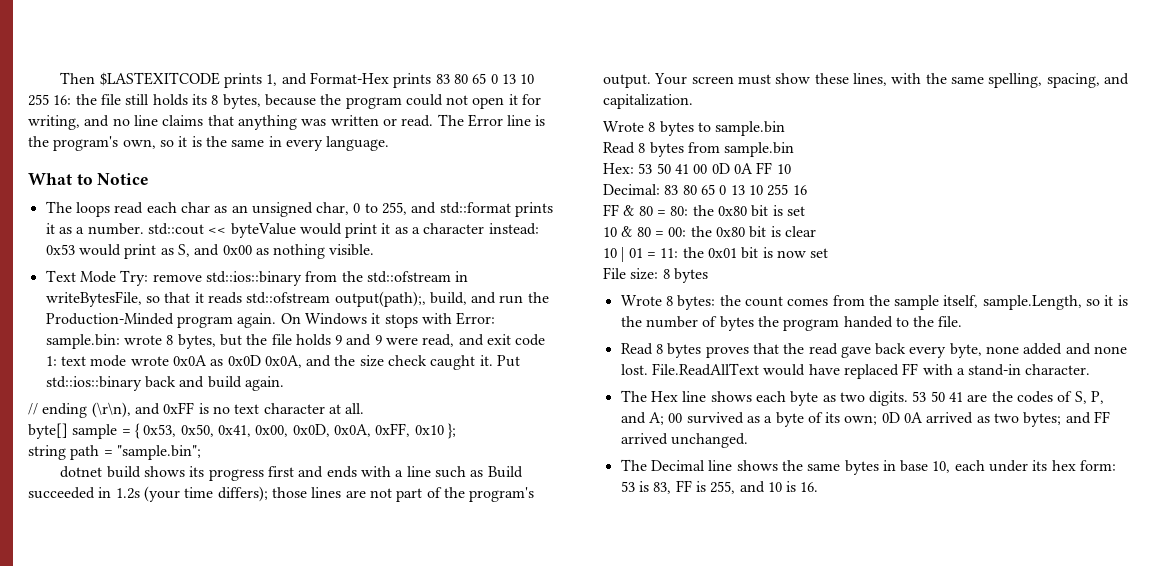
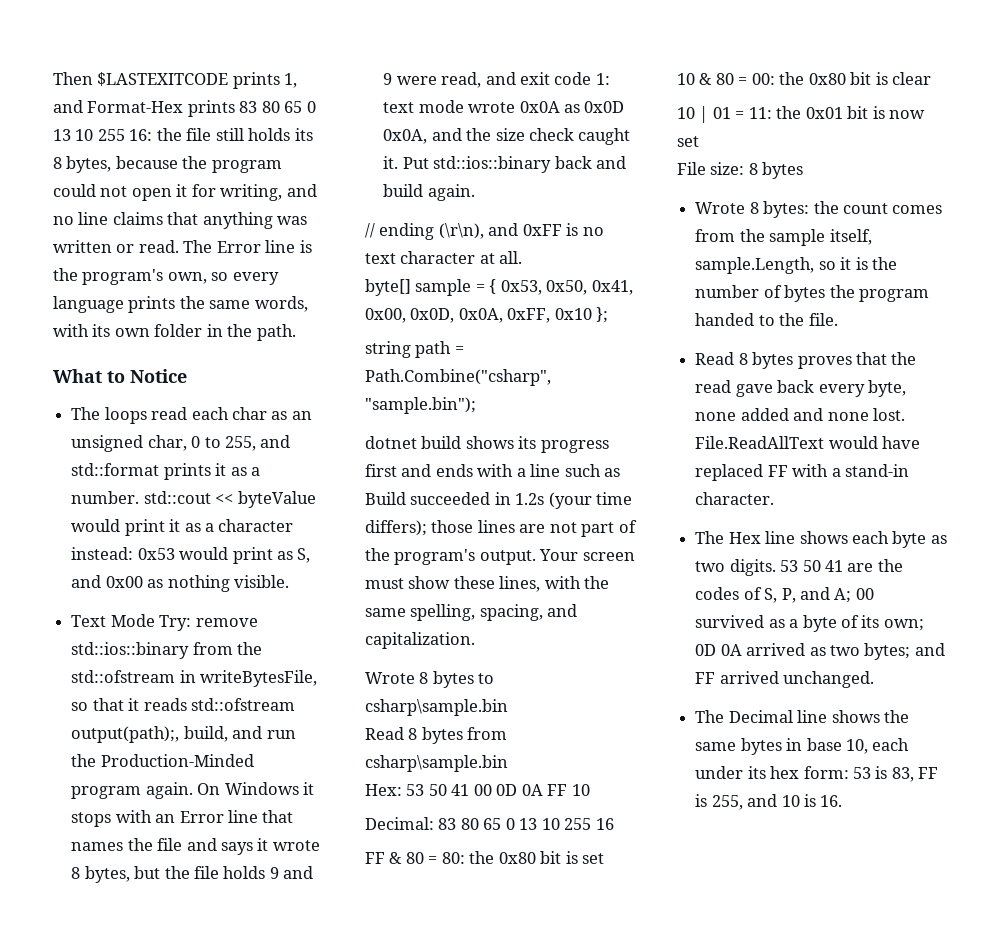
[178,136,390,151] it is the same in every language. -> [232,272,279,285] [53,296,308,313] [53,324,296,341] every language prints the same words, with its own folder in the path.
[456,312,496,325] [45,334,120,349] Error: sample.bin: -> [155,810,294,823] [71,838,269,855] an Error line that names the file and says it
[116,445,201,460] "sample.bin"; -> [365,369,551,386] [365,397,476,414] Path.Combine("csharp", "sample.bin");
[715,121,786,136] sample.bin -> [365,699,508,716] csharp\sample.bin
[724,142,795,157] sample.bin -> [365,755,508,772] csharp\sample.bin

